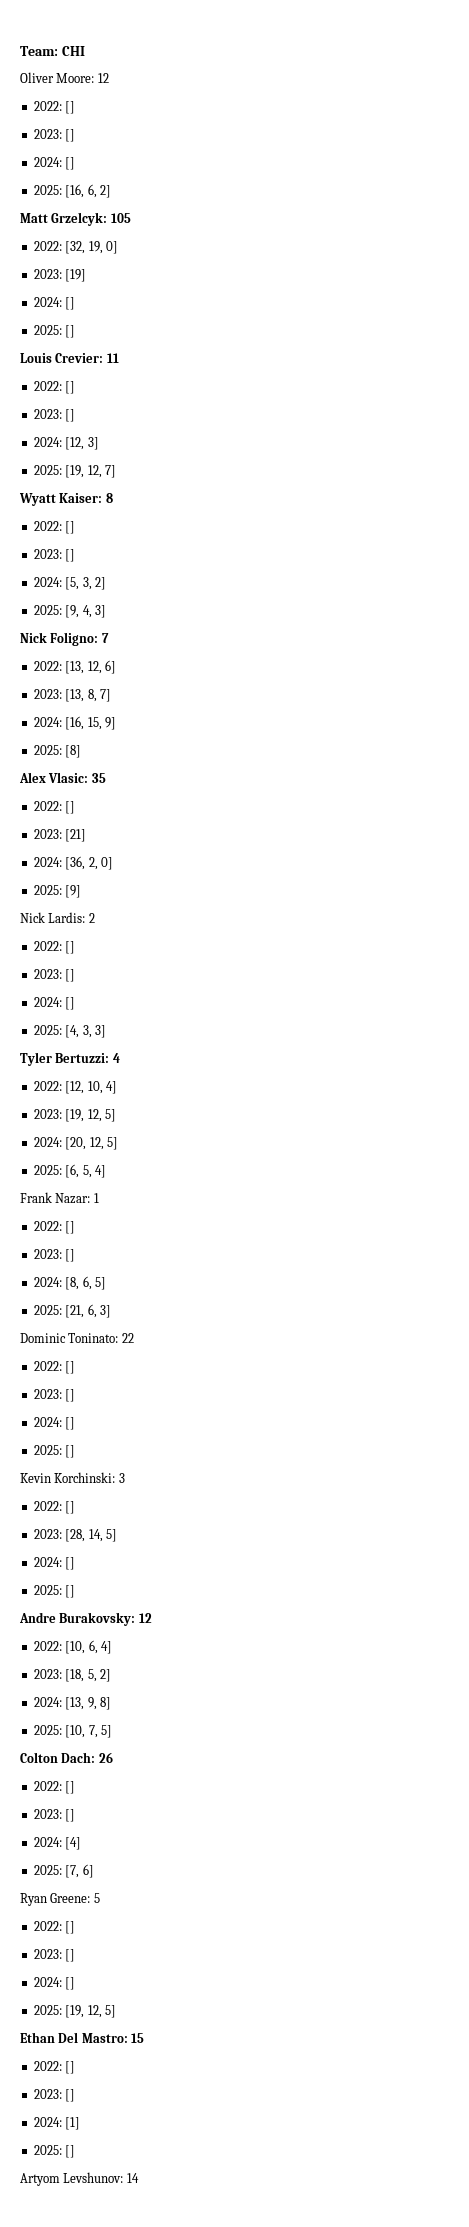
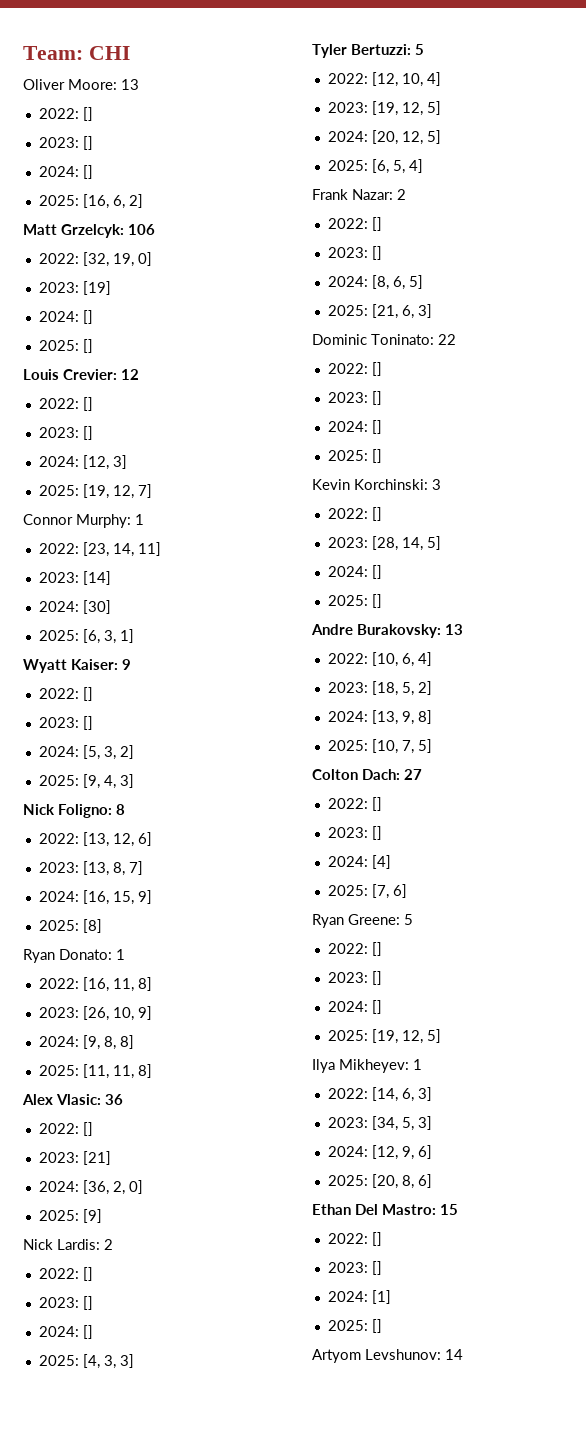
[97,73,109,83] 12 -> [121,79,139,90] 13
[110,213,131,223] 105 -> [128,224,155,235] 106
[106,353,119,363] 11 -> [121,369,139,380] 12
(116, 471) none -> [23,514,144,528] [38,542,161,557] [38,571,111,585] [38,600,111,614] [38,629,134,644] // Connor Murphy: 1 // 2022: [23, 14, 11] // 2023: [14] // 2024: [30] // 2025: [6, 3, 1]
[105,493,113,503] 8 -> [122,659,131,670] 9
[101,633,109,643] 7 -> [116,804,125,815] 8
(82, 751) none -> [23,949,125,963] [38,977,152,992] [38,1006,152,1021] [38,1035,134,1050] [38,1064,152,1079] // Ryan Donato: 1 // 2022: [16, 11, 8] // 2023: [26, 10, 9] // 2024: [9, 8, 8] // 2025: [11, 11, 8]
[91,773,106,783] 35 -> [105,1094,123,1105] 36
[112,1053,120,1063] 4 -> [415,44,424,55] 5
[93,1193,99,1203] 1 -> [397,189,406,200] 2
[138,1613,152,1623] 12 -> [445,624,463,635] 13
[98,1752,113,1763] 26 -> [404,769,422,780] 27
(116, 2011) none -> [312,1059,422,1073] [327,1087,432,1102] [327,1116,432,1131] [327,1145,432,1160] [327,1174,432,1189] // Ilya Mikheyev: 1 // 2022: [14, 6, 3] // 2023: [34, 5, 3] // 2024: [12, 9, 6] // 2025: [20, 8, 6]

